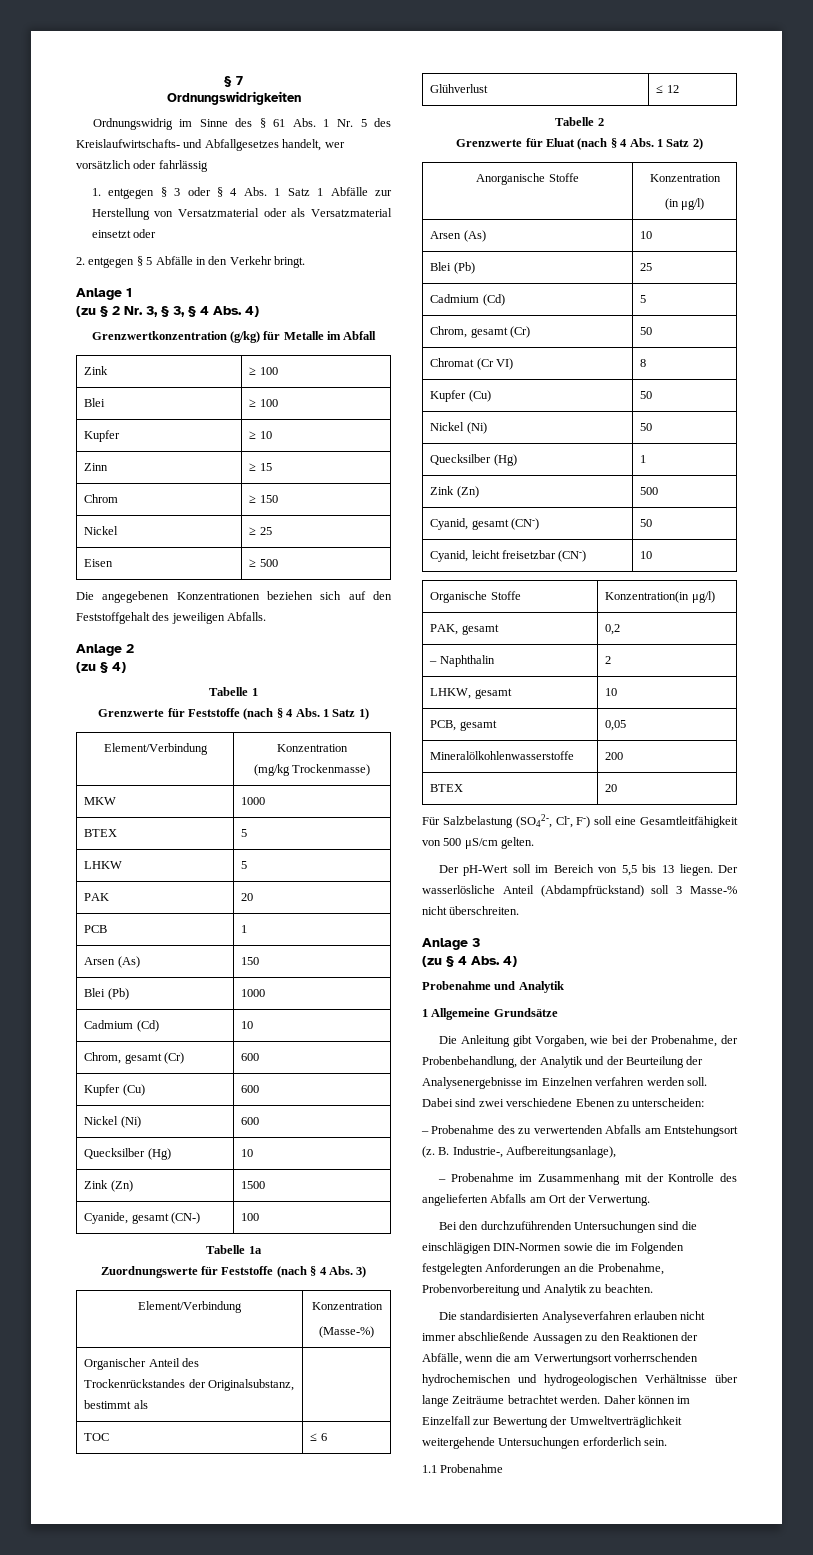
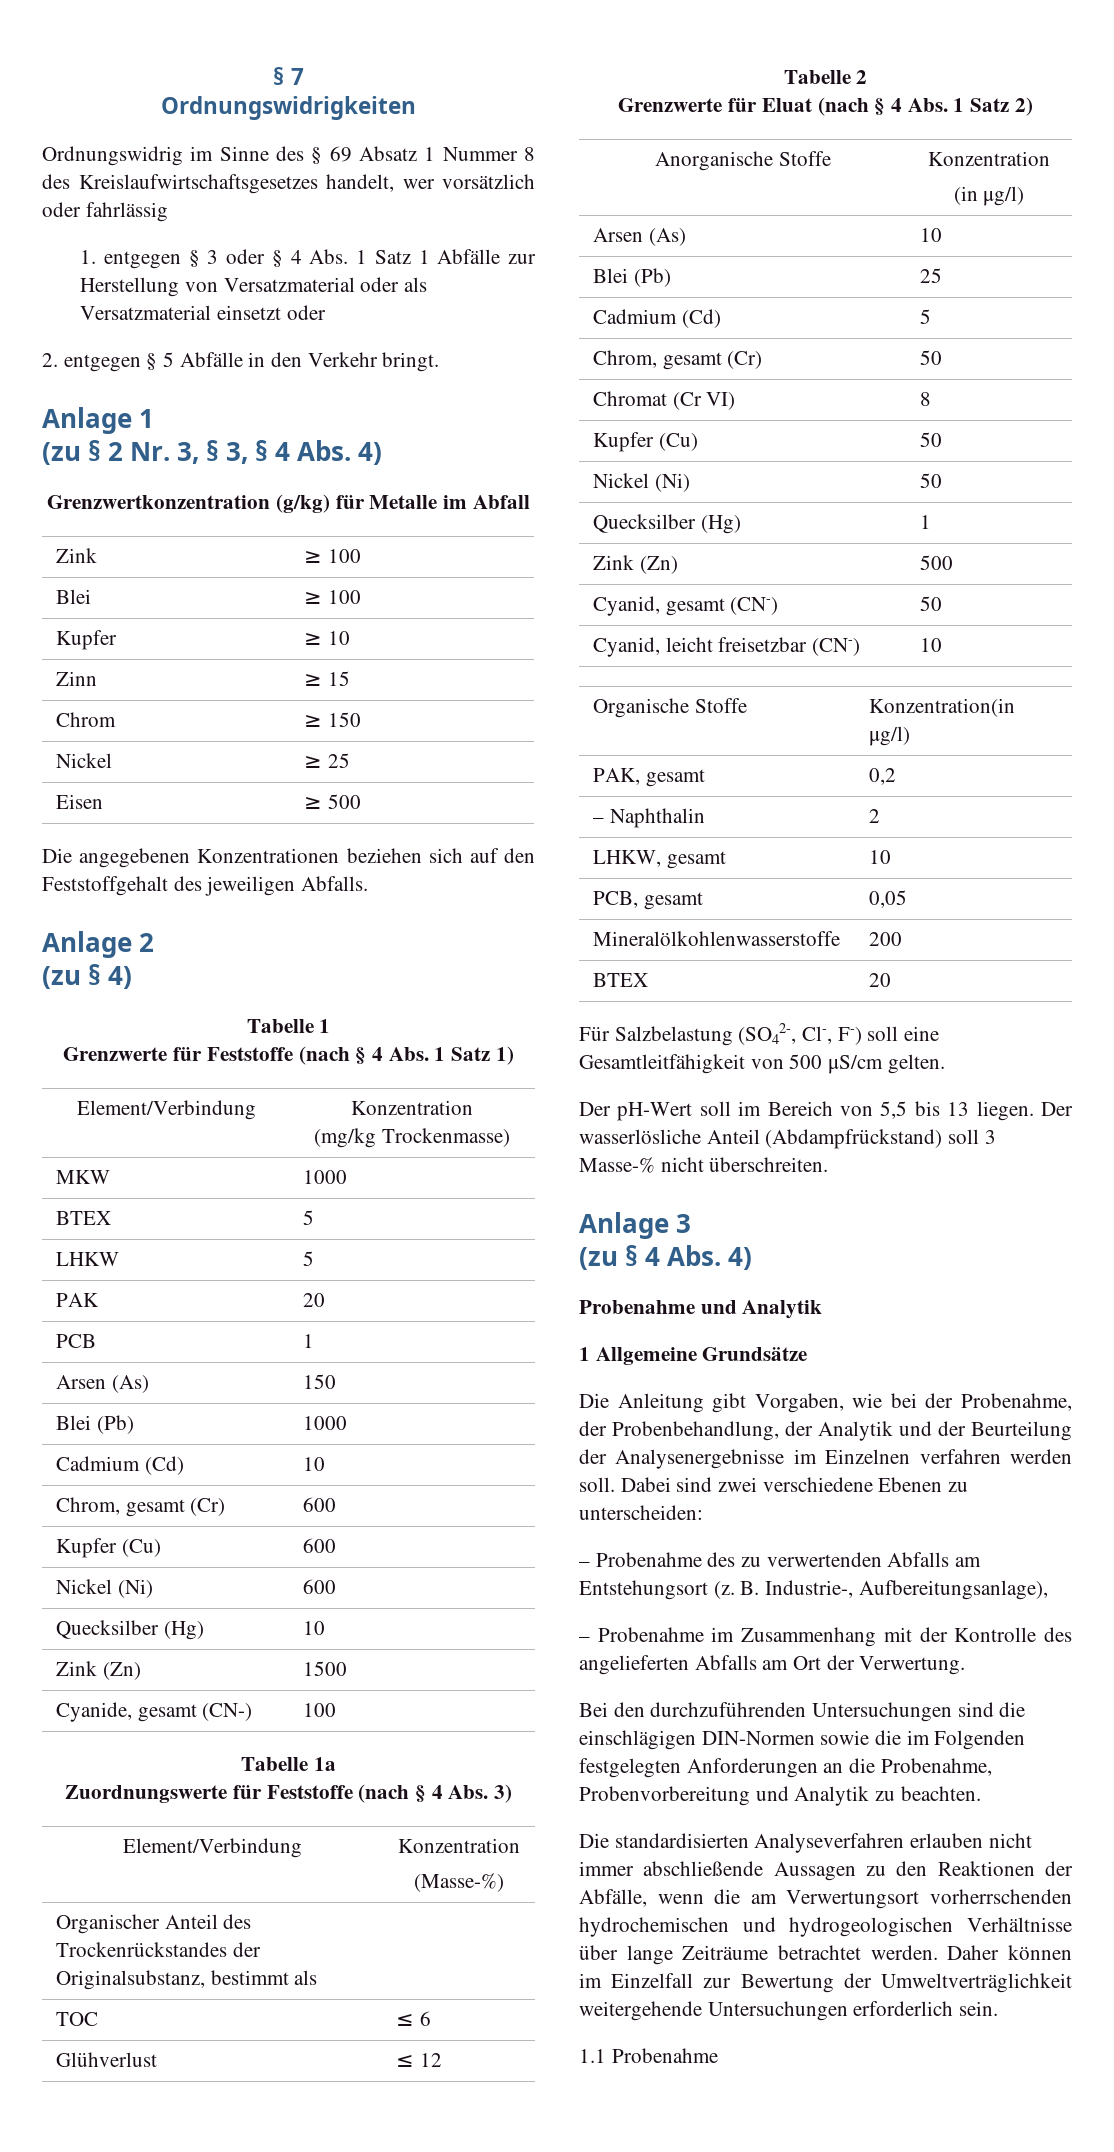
[273,118,391,127] [76,139,279,151] 61 Abs. 1 Nr. 5 des Kreislaufwirtschafts- und Abfallgesetzes -> [329,146,535,162] [42,174,318,194] 69 Absatz 1 Nummer 8 des Kreislaufwirtschaftsgesetzes

